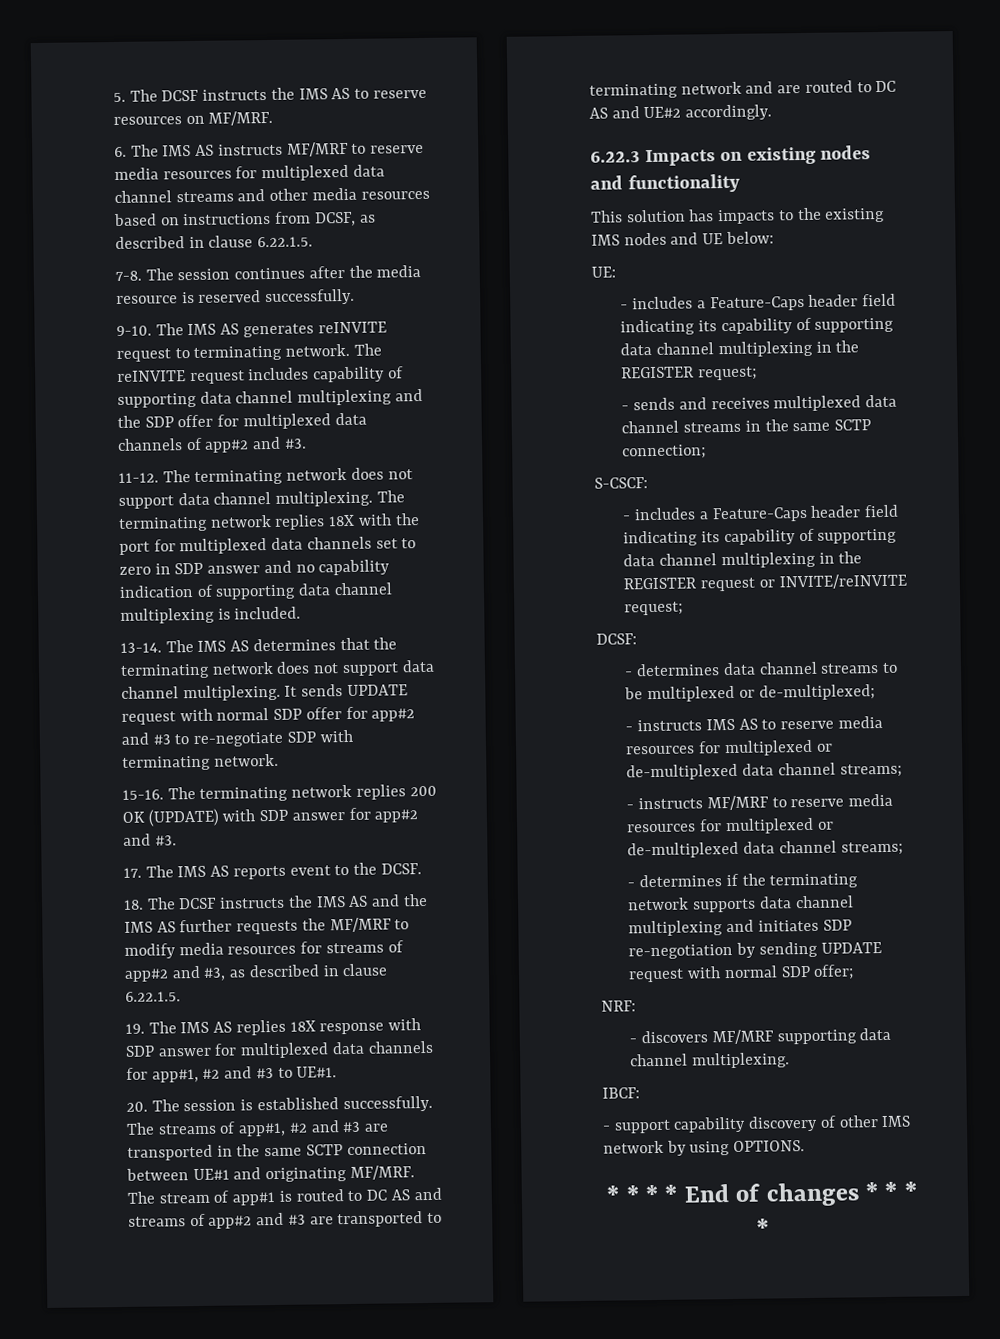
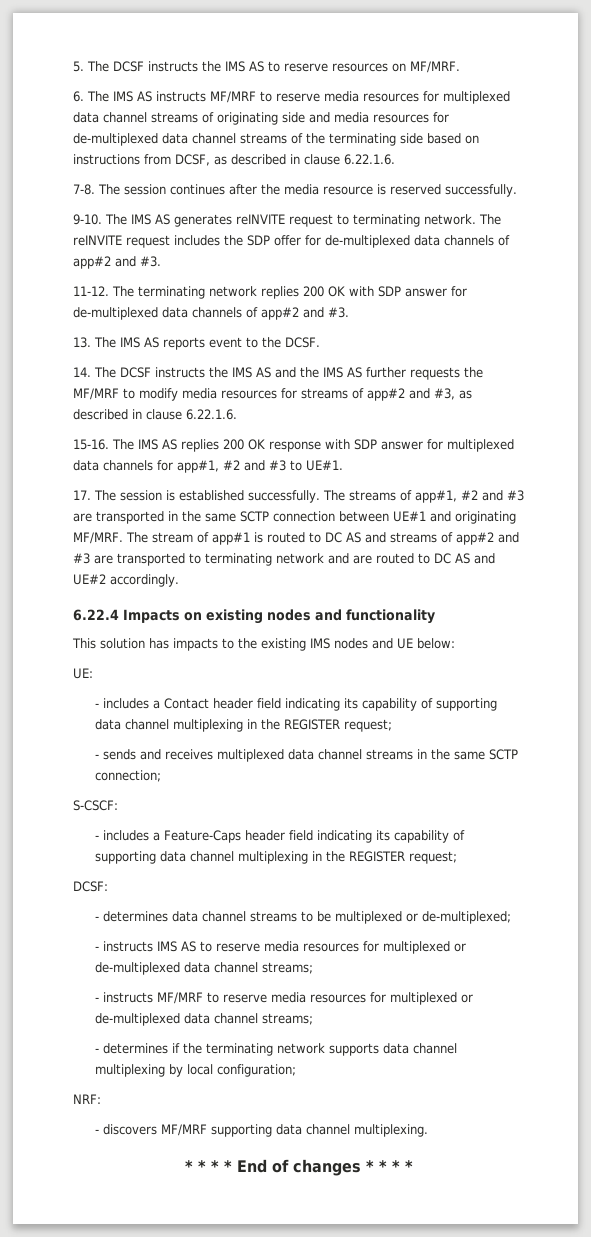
[237,187,430,202] and other media resources -> [202,112,449,125] [73,133,423,146] of originating side and media resources for de-multiplexed data channel streams of the terminating side
[257,236,314,248] 6.22.1.5. -> [344,154,395,165] 6.22.1.6.
[313,366,404,383] [117,388,423,408] capability of supporting data channel multiplexing and -> (220, 240) none
[242,413,331,430] multiplexed -> [325,235,410,248] de-multiplexed
[350,467,413,480] [118,490,405,509] [118,513,420,532] [119,536,417,555] [119,559,391,576] [119,582,393,600] [120,606,302,624] [120,637,398,653] [120,659,435,679] [121,684,408,702] [121,706,416,725] [121,729,353,748] [122,753,279,771] [122,784,437,802] [122,807,419,827] [123,833,177,846] [123,867,142,878] does not support data channel multiplexing. The terminating network replies 18X with the port for multiplexed data channels set to zero in SDP answer and no capability indication of supporting data channel multiplexing is included. // 13-14. The IMS AS determines that the terminating network does not support data channel multiplexing. It sends UPDATE request with normal SDP offer for app#2 and #3 to re-negotiate SDP with terminating network. // 15-16. The terminating network replies 200 OK (UPDATE) with SDP answer for app#2 and #3. // 17. -> [261,286,467,299] [73,307,349,320] [73,337,91,348] replies 200 OK with SDP answer for de-multiplexed data channels of app#2 and #3. // 13.
[123,899,144,910] 18. -> [73,367,91,377] 14.
[125,991,181,1002] [125,1023,145,1034] 6.22.1.5. // 19. -> [186,409,237,420] [73,439,109,450] 6.22.1.6. // 15-16.
[289,1020,316,1032] 18X -> [223,439,265,450] 200 OK
[126,1101,148,1112] 20. -> [73,490,91,500] 17.
[590,151,640,163] 6.22.3 -> [73,609,119,621] 6.22.4
[709,295,805,312] Feature-Caps -> [163,698,209,709] Contact
[700,573,907,592] request or INVITE/reINVITE -> (405, 856) none
[726,919,852,933] [628,941,882,960] [628,964,855,983] and initiates SDP re-negotiation by sending UPDATE request with normal SDP offer; -> [168,1064,296,1077] by local configuration;
[602,1087,640,1099] [602,1115,912,1134] [603,1140,806,1156] // IBCF: // - support capability discovery of other IMS network by using OPTIONS. -> (428, 1130) none

